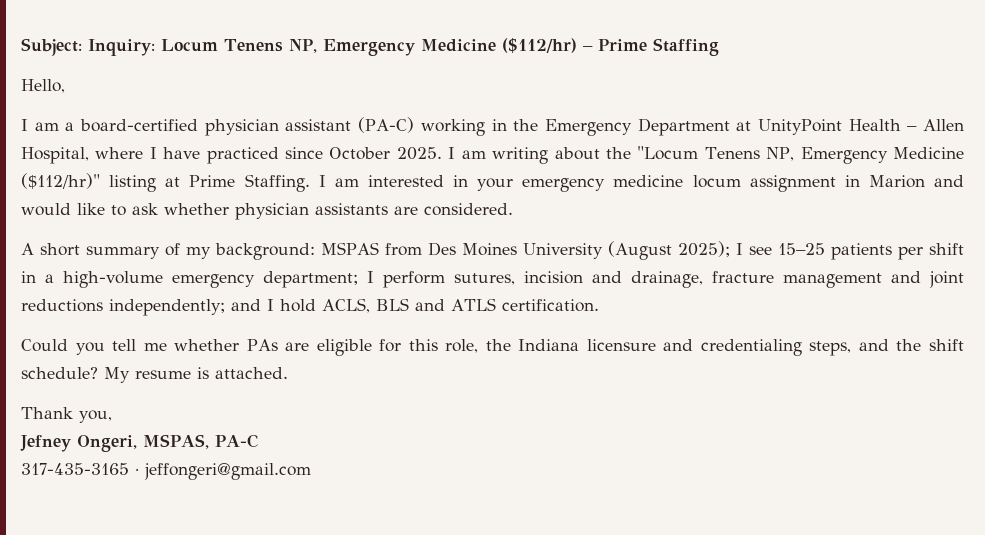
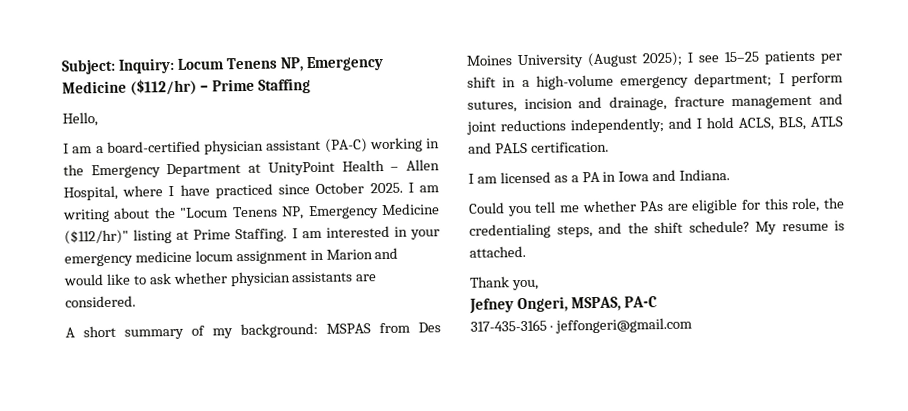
[376,298,599,312] BLS and ATLS certification. -> [778,116,843,131] [468,141,609,154] [468,169,731,184] BLS, ATLS and PALS certification. // I am licensed as a PA in Iowa and Indiana.
[518,339,694,351] Indiana licensure and -> (845, 203) none

